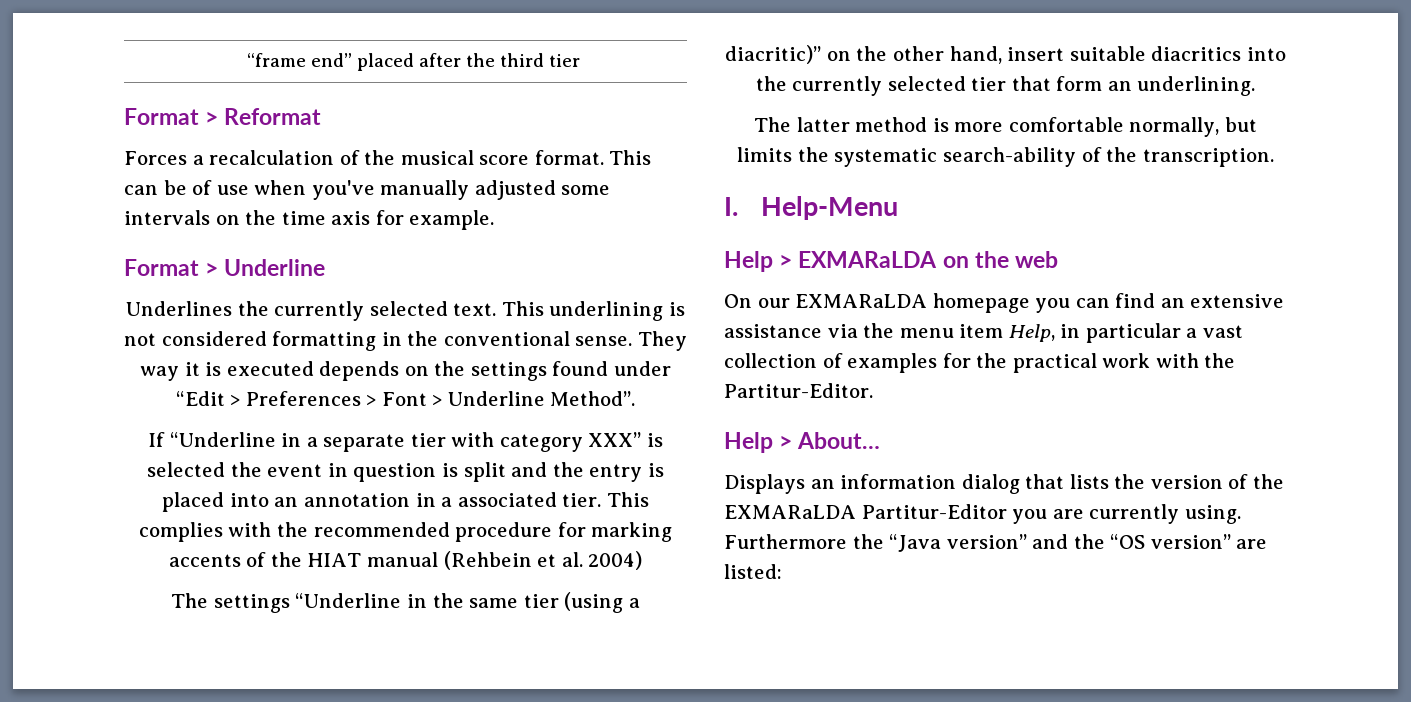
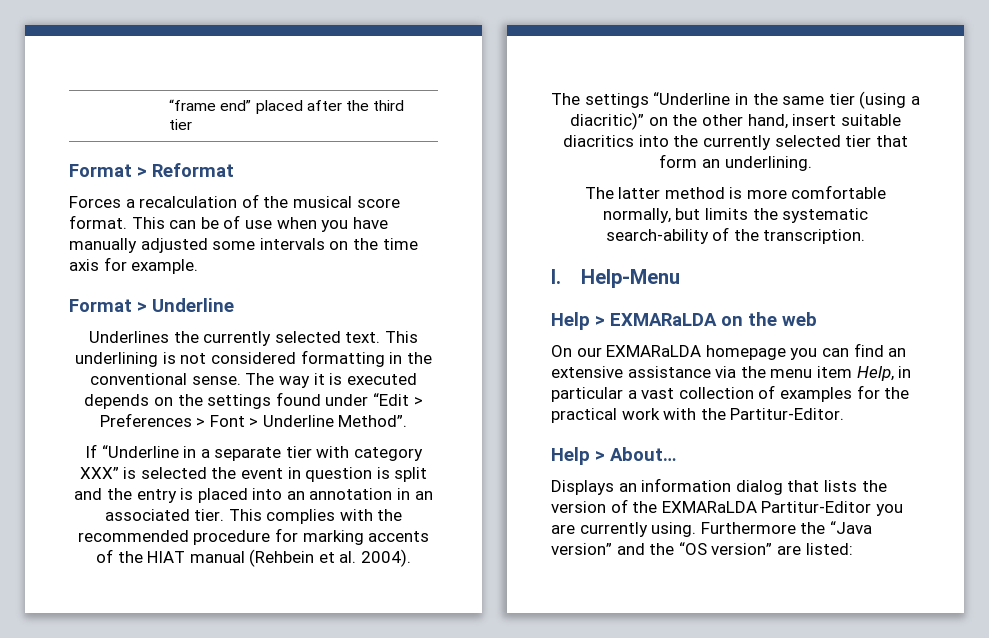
[311,180,375,200] you've -> [321,217,388,232] you have
[637,331,687,351] They -> [245,373,275,385] The
[441,497,453,507] a -> [414,491,433,500] an
[588,551,643,570] 2004) -> [361,549,412,567] 2004).

